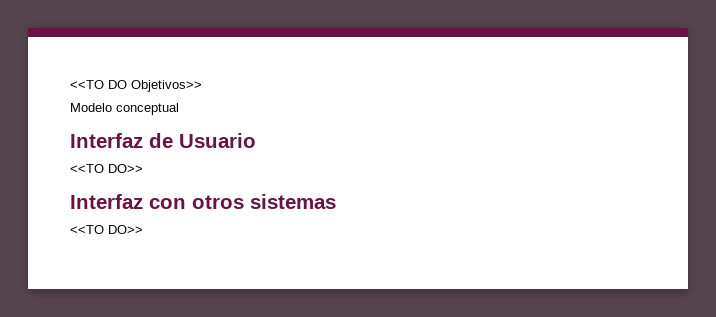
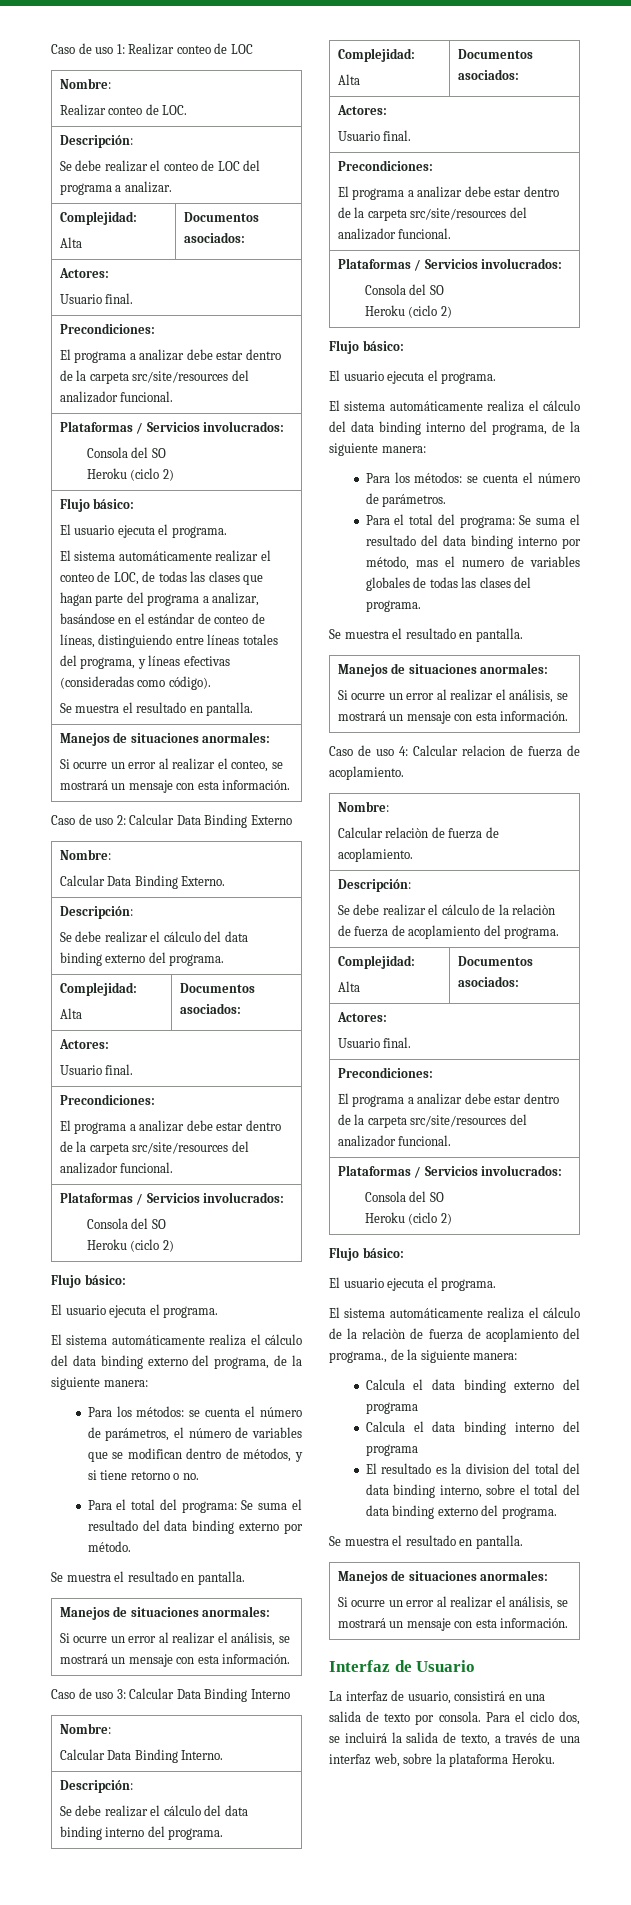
[70,80,202,92] [70,103,179,115] [70,133,256,148] [70,164,143,173] [70,194,336,209] [70,225,143,234] <<TO DO Objetivos>> // Modelo conceptual // Interfaz de Usuario // <<TO DO>> // Interfaz con otros sistemas // <<TO DO>> -> [51,43,253,55] [59,78,111,89] [59,104,188,116] [59,135,133,148] [59,160,261,172] [59,181,172,195] [59,211,137,225] [59,237,82,248] [183,212,259,222] [183,232,245,243] [58,268,109,278] [59,293,134,304] [59,323,155,334] [59,349,281,363] [59,370,249,384] [59,391,174,403] [59,421,285,434] [86,447,166,458] [86,468,174,481] [59,498,135,512] [59,524,227,538] [59,550,271,562] [59,571,264,585] [59,592,260,606] [59,613,265,624] [59,634,278,648] [59,655,230,669] [59,676,211,690] [59,702,254,716] [59,732,271,746] [59,758,283,772] [59,780,291,793] [51,814,292,828] [59,849,111,860] [59,875,226,889] [59,906,133,919] [59,931,248,943] [59,952,225,966] [59,982,137,996] [59,1008,82,1019] [179,983,255,993] [179,1003,241,1014] [58,1039,109,1049] [59,1064,134,1075] [59,1094,155,1105] [59,1120,281,1134] [59,1141,249,1155] [59,1162,174,1174] [59,1192,285,1205] [86,1218,166,1229] [86,1239,174,1252] [51,1274,126,1288] [51,1304,219,1318] [51,1334,302,1346] [51,1355,302,1369] [51,1377,148,1390] [87,1406,303,1417] [87,1427,302,1441] [87,1448,303,1462] [87,1470,199,1480] [87,1499,302,1513] [87,1520,303,1534] [87,1541,131,1552] [51,1571,245,1585] [59,1606,271,1620] [59,1632,290,1646] [59,1654,291,1667] [51,1688,290,1702] [59,1723,111,1734] [59,1749,224,1763] [59,1780,133,1793] [59,1805,248,1817] [59,1826,224,1840] [337,48,415,62] [337,74,360,85] [457,49,533,59] [457,69,519,80] [336,105,387,115] [337,130,412,141] [337,160,433,171] [337,186,559,200] [337,207,527,221] [337,228,452,240] [337,258,563,271] [364,284,444,295] [364,305,452,318] [329,340,404,354] [329,370,497,384] [329,400,580,412] [329,421,580,435] [329,443,426,456] [365,472,580,483] [365,493,447,507] [365,514,580,528] [365,535,581,549] [365,556,580,570] [365,577,532,591] [365,600,421,612] [329,628,523,642] [337,663,549,677] [337,689,568,703] [337,711,569,724] [329,745,580,757] [329,766,404,780] [337,801,389,812] [337,827,499,839] [337,848,413,862] [337,879,411,892] [337,904,556,916] [337,925,560,939] [337,955,415,969] [337,981,360,992] [457,956,533,966] [457,976,519,987] [336,1012,387,1022] [337,1037,412,1048] [337,1067,433,1078] [337,1093,559,1107] [337,1114,527,1128] [337,1135,452,1147] [337,1165,563,1178] [364,1191,444,1202] [364,1212,452,1225] [329,1247,404,1261] [329,1277,497,1291] [329,1307,580,1319] [329,1328,580,1342] [329,1349,518,1363] [365,1379,580,1393] [365,1402,418,1414] [365,1421,580,1435] [365,1444,418,1456] [365,1463,580,1474] [365,1484,580,1498] [365,1505,557,1519] [329,1535,523,1549] [337,1570,549,1584] [337,1596,568,1610] [337,1618,569,1631] [329,1660,476,1672] [329,1690,546,1704] [329,1711,580,1725] [329,1732,580,1746] [329,1753,555,1767] Caso de uso 1: Realizar conteo de LOC // Nombre: // Realizar conteo de LOC. // Descripción: // Se debe realizar el conteo de LOC del programa a analizar. // Complejidad: // Alta | Documentos asociados: // Actores: // Usuario final. // Precondiciones: // El programa a analizar debe estar dentro de la carpeta src/site/resources del analizador funcional. // Plataformas / Servicios involucrados: // Consola del SO // Heroku (ciclo 2) // Flujo básico: // El usuario ejecuta el programa. // El sistema automáticamente realizar el conteo de LOC, de todas las clases que hagan parte del programa a analizar, basándose en el estándar de conteo de líneas, distinguiendo entre líneas totales del programa, y líneas efectivas (consideradas como código). // Se muestra el resultado en pantalla. // Manejos de situaciones anormales: // Si ocurre un error al realizar el conteo, se mostrará un mensaje con esta información. // Caso de uso 2: Calcular Data Binding Externo // Nombre: // Calcular Data Binding Externo. // Descripción: // Se debe realizar el cálculo del data binding externo del programa. // Complejidad: // Alta | Documentos asociados: // Actores: // Usuario final. // Precondiciones: // El programa a analizar debe estar dentro de la carpeta src/site/resources del analizador funcional. // Plataformas / Servicios involucrados: // Consola del SO // Heroku (ciclo 2) // Flujo básico: // El usuario ejecuta el programa. // El sistema automáticamente realiza el cálculo del data binding externo del programa, de la siguiente manera: // Para los métodos: se cuenta el número de parámetros, el número de variables que se modifican dentro de métodos, y si tiene retorno o no. // Para el total del programa: Se suma el resultado del data binding externo por método. // Se muestra el resultado en pantalla. // Manejos de situaciones anormales: // Si ocurre un error al realizar el análisis, se mostrará un mensaje con esta información. // Caso de uso 3: Calcular Data Binding Interno // Nombre: // Calcular Data Binding Interno. // Descripción: // Se debe realizar el cálculo del data binding interno del programa. // Complejidad: // Alta | Documentos asociados: // Actores: // Usuario final. // Precondiciones: // El programa a analizar debe estar dentro de la carpeta src/site/resources del analizador funcional. // Plataformas / Servicios involucrados: // Consola del SO // Heroku (ciclo 2) // Flujo básico: // El usuario ejecuta el programa. // El sistema automáticamente realiza el cálculo del data binding interno del programa, de la siguiente manera: // Para los métodos: se cuenta el número de parámetros. // Para el total del programa: Se suma el resultado del data binding interno por método, mas el numero de variables globales de todas las clases del programa. // Se muestra el resultado en pantalla. // Manejos de situaciones anormales: // Si ocurre un error al realizar el análisis, se mostrará un mensaje con esta información. // Caso de uso 4: Calcular relacion de fuerza de acoplamiento. // Nombre: // Calcular relaciòn de fuerza de acoplamiento. // Descripción: // Se debe realizar el cálculo de la relaciòn de fuerza de acoplamiento del programa. // Complejidad: // Alta | Documentos asociados: // Actores: // Usuario final. // Precondiciones: // El programa a analizar debe estar dentro de la carpeta src/site/resources del analizador funcional. // Plataformas / Servicios involucrados: // Consola del SO // Heroku (ciclo 2) // Flujo básico: // El usuario ejecuta el programa. // El sistema automáticamente realiza el cálculo de la relaciòn de fuerza de acoplamiento del programa., de la siguiente manera: // Calcula el data binding externo del programa // Calcula el data binding interno del programa // El resultado es la division del total del data binding interno, sobre el total del data binding externo del programa. // Se muestra el resultado en pantalla. // Manejos de situaciones anormales: // Si ocurre un error al realizar el análisis, se mostrará un mensaje con esta información. // Interfaz de Usuario // La interfaz de usuario, consistirá en una salida de texto por consola. Para el ciclo dos, se incluirá la salida de texto, a través de una interfaz web, sobre la plataforma Heroku.

